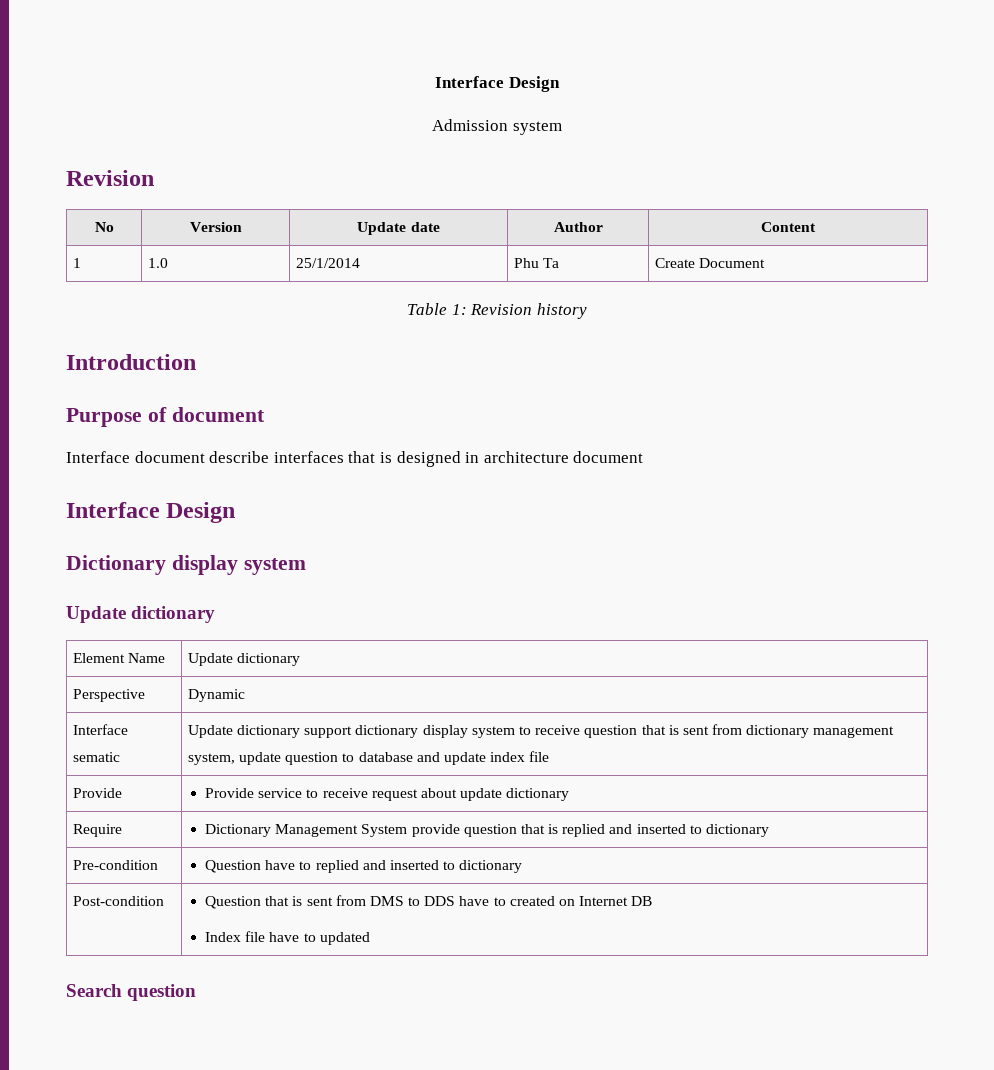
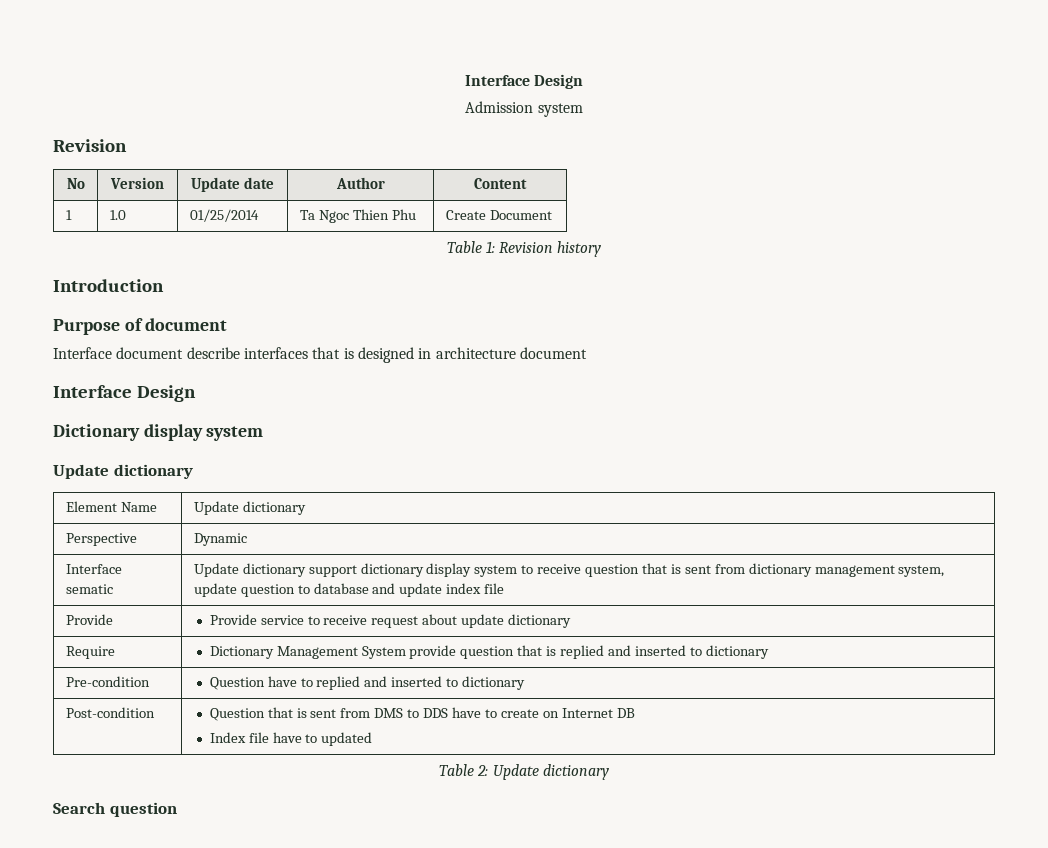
[295,258,360,268] 25/1/2014 | -> [189,209,259,222] [299,209,389,223] 01/25/2014 | Ta Ngoc Thien
[543,258,560,268] Ta -> (416, 214) none
[509,896,555,906] created -> [500,709,539,718] create
(370, 938) none -> [439,764,609,780] // Table 2: Update dictionary

